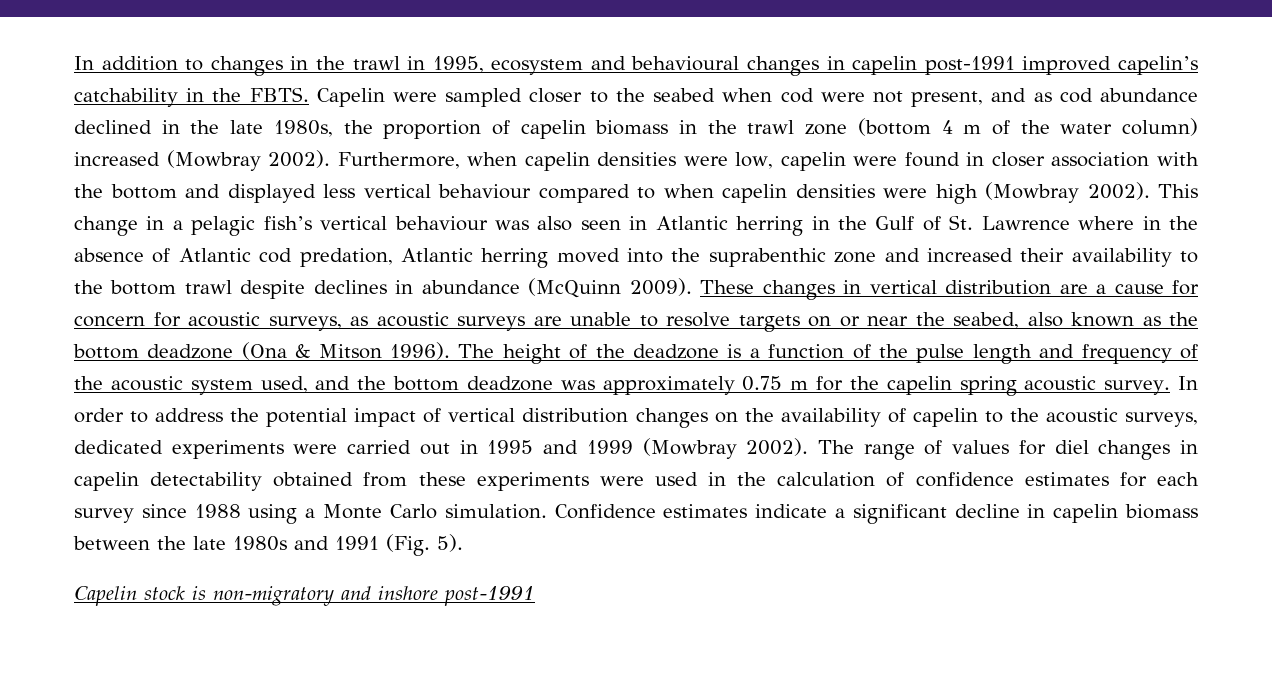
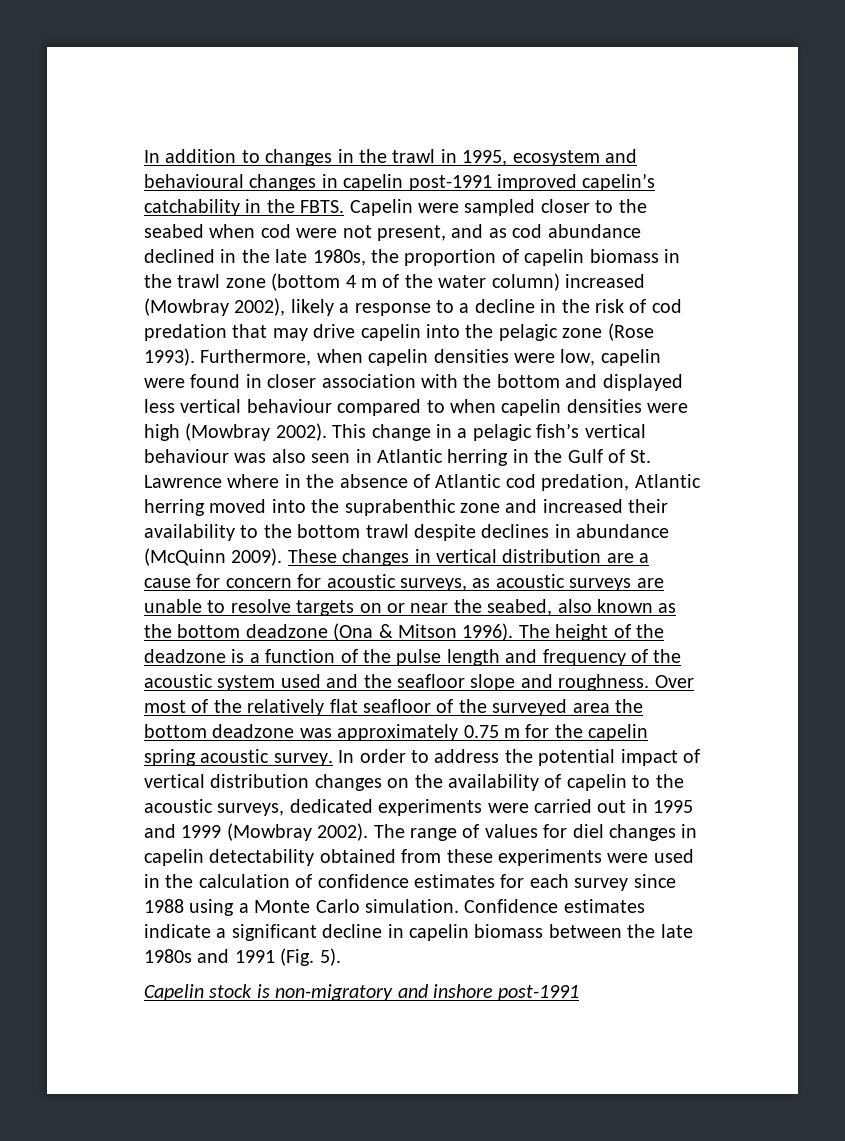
[268,150,331,168] 2002). -> [234,298,682,316] [144,323,654,341] [144,348,195,366] 2002), likely a response to a decline in the risk of cod predation that may drive capelin into the pelagic zone (Rose 1993).
[260,376,308,393] used, -> [280,674,321,688] used
(387, 383) none -> [397,674,694,691] [144,699,643,716] seafloor slope and roughness. Over most of the relatively flat seafloor of the surveyed area the

